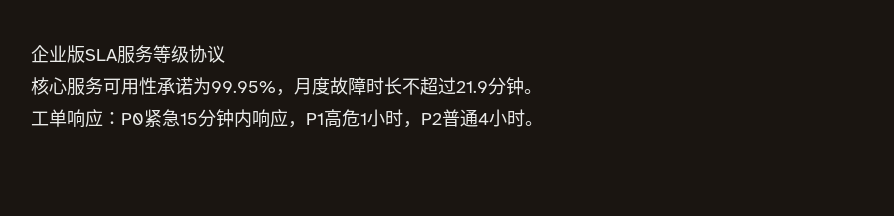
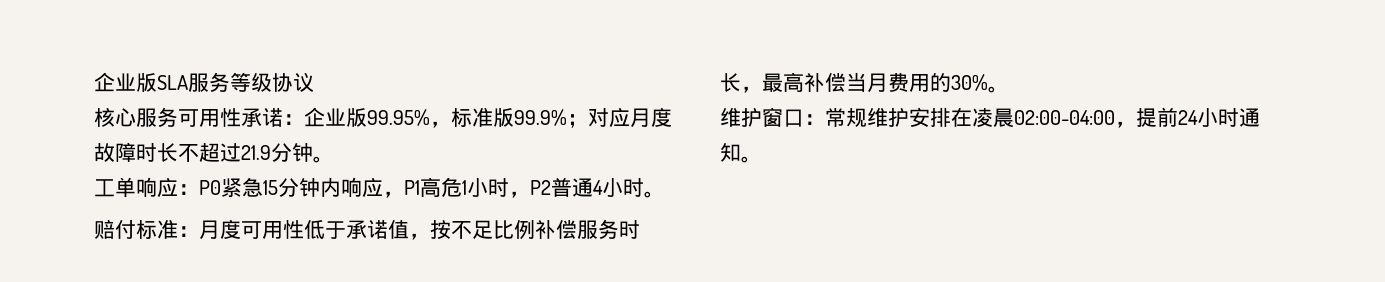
[193,77,294,96] 为99.95%， -> [283,107,630,128] ：企业版99.95%，标准版99.9%；对应
(543, 123) none -> [94,219,640,240] [720,72,1009,93] [720,107,1260,128] [720,143,762,163] // 赔付标准：月度可用性低于承诺值，按不足比例补偿服务时长，最高补偿当月费用的30%。 // 维护窗口：常规维护安排在凌晨02:00-04:00，提前24小时通知。

